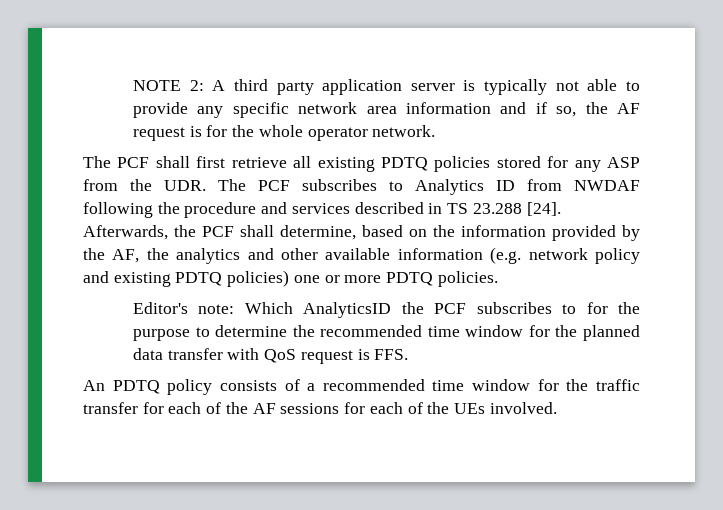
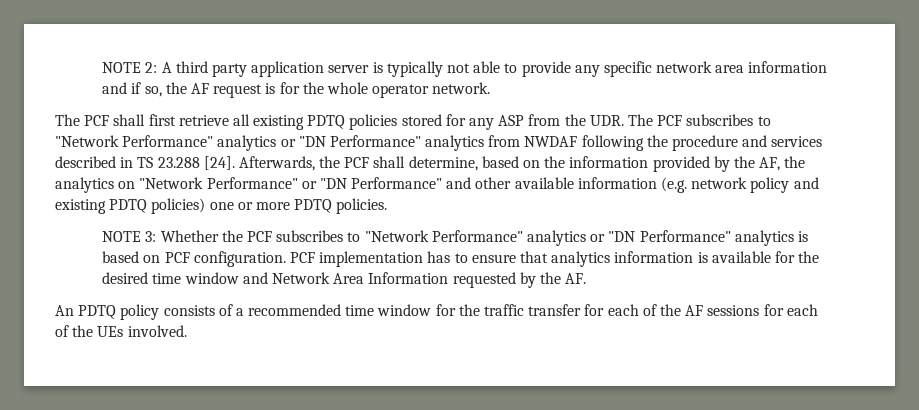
[415,179,515,195] Analytics ID -> [55,135,485,151] "Network Performance" analytics or "DN Performance" analytics
(241, 256) none -> [118,177,443,189] on "Network Performance" or "DN Performance"
[132,302,640,318] [132,325,640,341] [132,348,409,364] Editor's note: Which AnalyticsID the PCF subscribes to for the purpose to determine the recommended time window for the planned data transfer with QoS request is FFS. -> [102,230,808,246] [102,251,820,267] [102,272,587,288] NOTE 3: Whether the PCF subscribes to "Network Performance" analytics or "DN Performance" analytics is based on PCF configuration. PCF implementation has to ensure that analytics information is available for the desired time window and Network Area Information requested by the AF.

